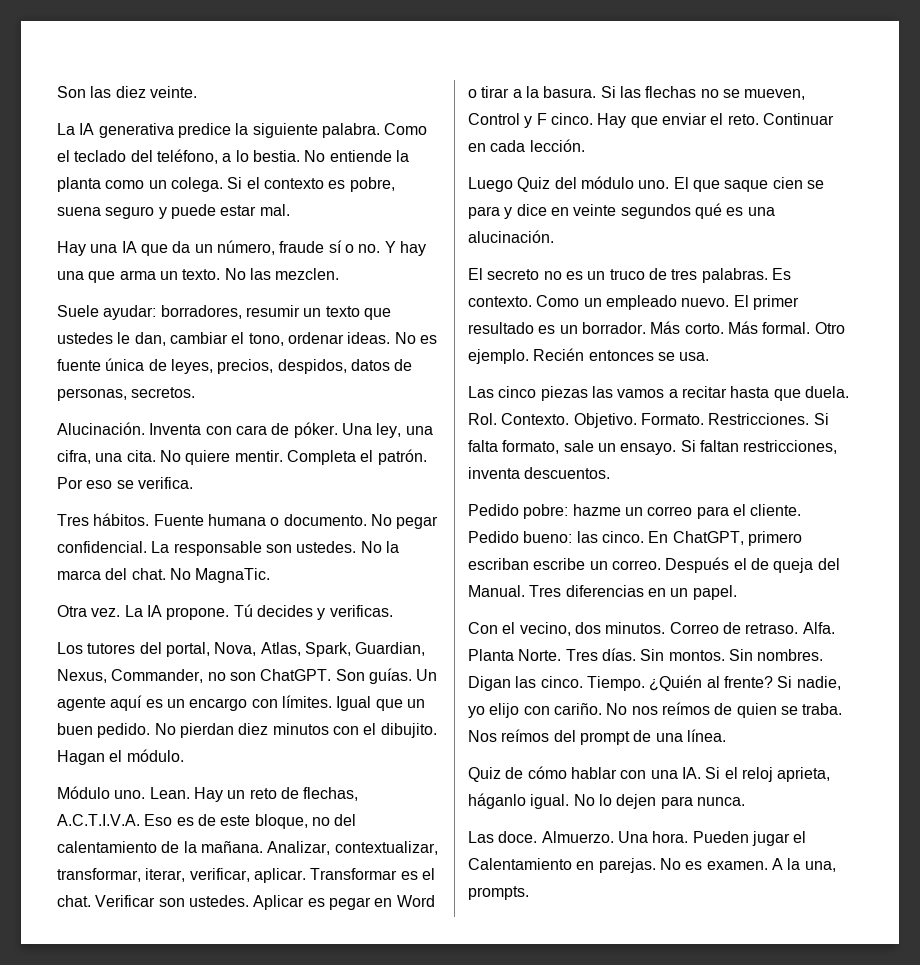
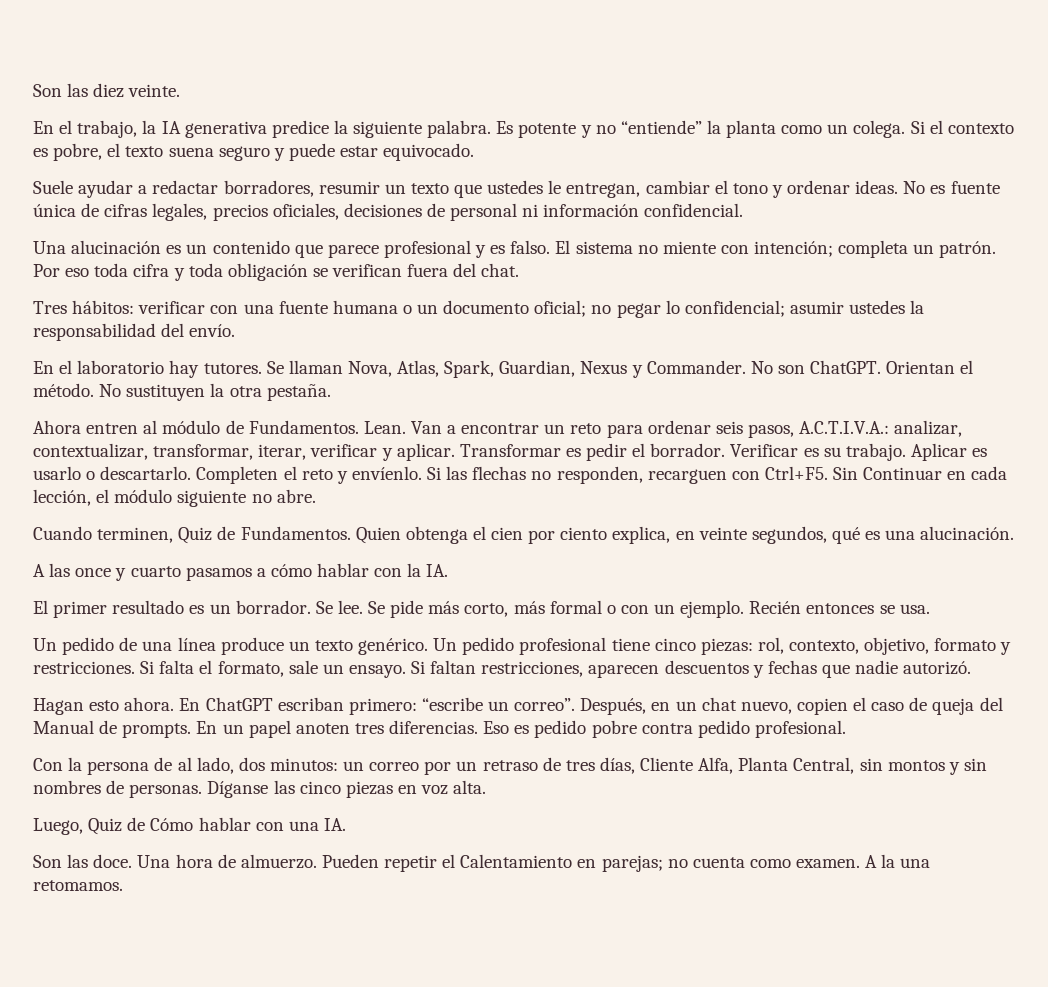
[57,123,75,135] La -> [33,120,157,138] En el trabajo, la
[384,123,428,135] [57,149,392,164] Como el teclado del teléfono, a lo bestia. No entiende -> [496,120,702,138] Es potente y no “entiende”
(395, 184) none -> [107,143,164,157] el texto
[259,204,290,216] [57,240,426,256] [57,268,340,283] [57,305,157,320] mal. // Hay una IA que da un número, fraude sí o no. Y hay una que arma un texto. No las mezclen. // Suele ayudar: -> [383,143,475,161] [33,180,219,198] equivocado. // Suele ayudar a redactar
[134,332,166,346] dan, -> [566,183,641,198] entregan,
[248,333,284,346] tono, -> [732,183,783,198] tono y
[170,359,413,374] [57,387,196,401] [57,422,433,438] [57,449,427,465] [57,477,193,489] [57,513,439,529] [57,541,399,556] [57,568,271,583] [57,604,393,620] [57,642,426,657] [57,668,438,684] [57,695,425,711] [57,723,437,738] [57,749,184,765] [57,786,359,802] [57,814,357,829] [57,841,331,855] leyes, precios, despidos, datos de personas, secretos. // Alucinación. Inventa con cara de póker. Una ley, una cifra, una cita. No quiere mentir. Completa el patrón. Por eso se verifica. // Tres hábitos. Fuente humana o documento. No pegar confidencial. La responsable son ustedes. No la marca del chat. No MagnaTic. // Otra vez. La IA propone. Tú decides y verificas. // Los tutores del portal, Nova, Atlas, Spark, Guardian, Nexus, Commander, no son ChatGPT. Son guías. Un agente aquí es un encargo con límites. Igual que un buen pedido. No pierdan diez minutos con el dibujito. Hagan el módulo. // Módulo uno. Lean. Hay un reto de flechas, A.C.T.I.V.A. Eso es de este bloque, no del calentamiento de la mañana. Analizar, -> [104,203,744,221] [33,240,997,258] [33,263,520,281] [33,300,925,318] [33,323,236,341] [33,360,974,378] [33,383,331,401] [33,420,963,438] cifras legales, precios oficiales, decisiones de personal ni información confidencial. // Una alucinación es un contenido que parece profesional y es falso. El sistema no miente con intención; completa un patrón. Por eso toda cifra y toda obligación se verifican fuera del chat. // Tres hábitos: verificar con una fuente humana o un documento oficial; no pegar lo confidencial; asumir ustedes la responsabilidad del envío. // En el laboratorio hay tutores. Se llaman Nova, Atlas, Spark, Guardian, Nexus y Commander. No son ChatGPT. Orientan el método. No sustituyen la otra pestaña. // Ahora entren al módulo de Fundamentos. Lean. Van a encontrar un reto para ordenar seis pasos, A.C.T.I.V.A.: analizar,
[189,868,250,882] verificar, -> [310,444,393,461] verificar y
[421,868,435,880] [57,895,435,910] [468,86,806,100] [468,113,834,128] [468,139,585,152] [468,176,824,192] [468,204,547,219] el chat. Verificar son ustedes. Aplicar es pegar en Word o tirar a la basura. Si las flechas no se mueven, Control y F cinco. Hay que enviar el reto. Continuar en cada lección. // Luego Quiz del módulo uno. El que saque cien se para y dice -> [586,443,988,461] [33,466,1008,484] [33,489,316,507] [33,526,671,544] pedir el borrador. Verificar es su trabajo. Aplicar es usarlo o descartarlo. Completen el reto y envíenlo. Si las flechas no responden, recarguen con Ctrl+F5. Sin Continuar en cada lección, el módulo siguiente no abre. // Cuando terminen, Quiz de Fundamentos. Quien obtenga el cien por ciento explica,
[620,204,691,219] segundos -> [751,526,827,544] segundos,
[468,268,791,283] [468,295,730,310] El secreto no es un truco de tres palabras. Es contexto. Como un empleado nuevo. -> [33,563,449,581] A las once y cuarto pasamos a cómo hablar con la IA. //
[650,321,845,334] Más corto. Más formal. Otro -> [315,600,676,618] Se lee. Se pide más corto, más formal o con un
[468,386,849,401] [468,413,810,428] Las cinco piezas las vamos a recitar hasta que duela. Rol. Contexto. Objetivo. Formato. Restricciones. -> [33,637,1012,655] [33,661,135,674] Un pedido de una línea produce un texto genérico. Un pedido profesional tiene cinco piezas: rol, contexto, objetivo, formato y restricciones.
(498, 446) none -> [199,660,213,674] el
[468,467,611,479] [468,504,802,519] [468,531,802,546] [468,557,840,573] [468,585,737,600] [468,622,835,636] [468,648,824,661] [468,675,841,691] [468,702,843,718] [468,729,726,745] [468,766,567,782] inventa descuentos. // Pedido pobre: hazme un correo para el cliente. Pedido bueno: las cinco. En ChatGPT, primero escriban escribe un correo. Después el de queja del Manual. Tres diferencias en un papel. // Con el vecino, dos minutos. Correo de retraso. Alfa. Planta Norte. Tres días. Sin montos. Sin nombres. Digan las cinco. Tiempo. ¿Quién al frente? Si nadie, yo elijo con cariño. No nos reímos de quien se traba. Nos reímos del prompt de una línea. // Quiz de cómo -> [588,660,972,678] [33,697,1003,715] [33,720,846,738] [33,757,987,775] [33,780,487,798] [33,817,194,835] aparecen descuentos y fechas que nadie autorizó. // Hagan esto ahora. En ChatGPT escriban primero: “escribe un correo”. Después, en un chat nuevo, copien el caso de queja del Manual de prompts. En un papel anoten tres diferencias. Eso es pedido pobre contra pedido profesional. // Con la persona de al lado, dos minutos: un correo por un retraso de tres días, Cliente Alfa, Planta Central, sin montos y sin nombres de personas. Díganse las cinco piezas en voz alta. // Luego, Quiz de Cómo
[705,767,831,782] [468,793,745,809] [468,831,807,846] [468,858,703,873] Si el reloj aprieta, háganlo igual. No lo dejen para nunca. // Las doce. Almuerzo. Una hora. Pueden jugar el Calentamiento en parejas. No es -> [33,854,791,872] // Son las doce. Una hora de almuerzo. Pueden repetir el Calentamiento en parejas; no cuenta como
[804,861,836,872] [468,886,529,900] una, prompts. -> [900,858,931,868] [33,880,123,891] una retomamos.

